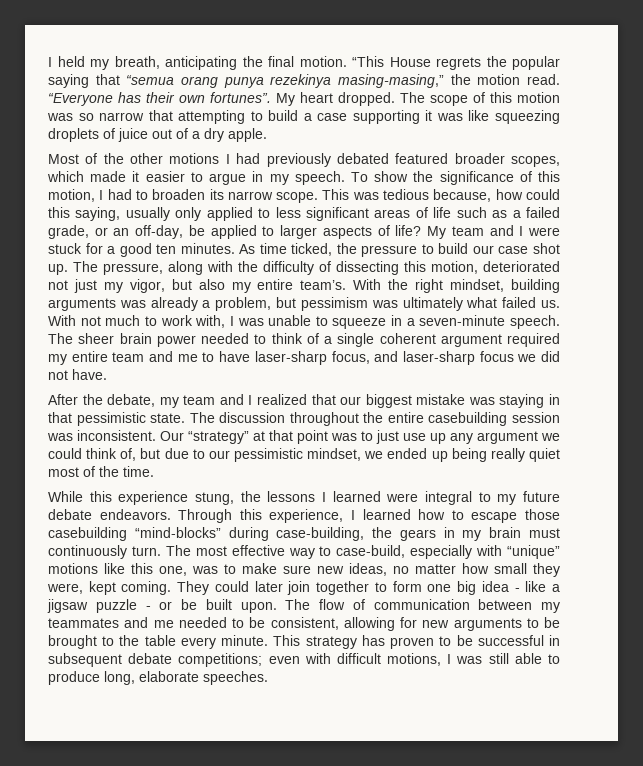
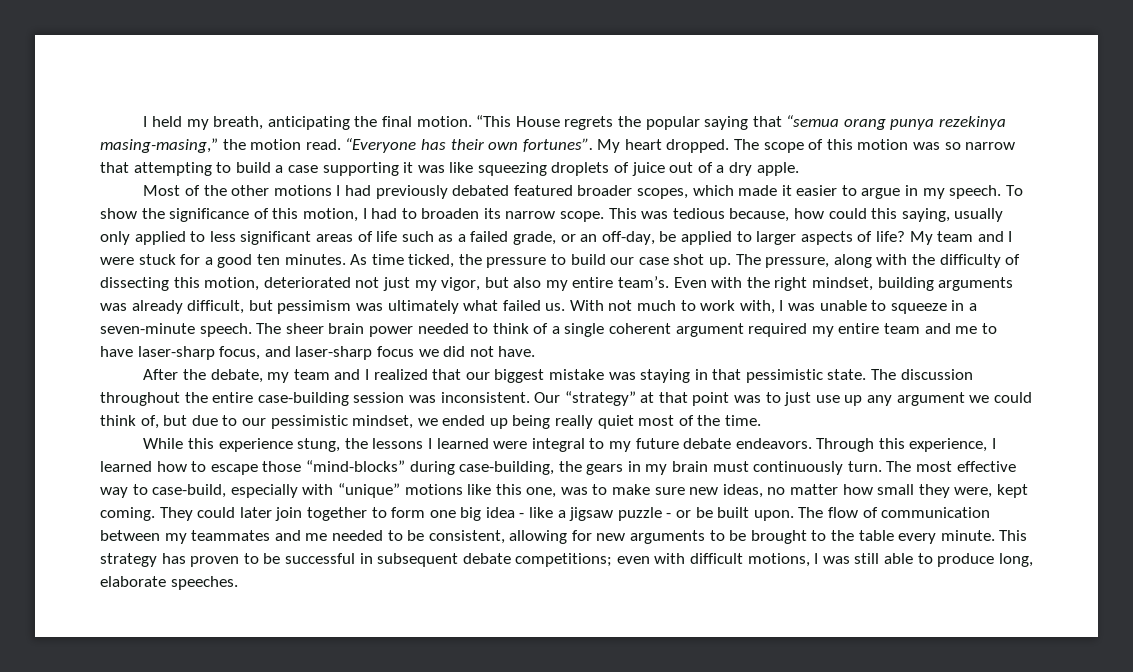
[353,279,382,290] With -> [673,277,743,288] Even with
[202,297,272,311] a problem, -> [187,300,245,314] difficult,
[428,412,508,426] casebuilding -> [257,392,349,406] case-building
[48,527,127,541] casebuilding -> (302, 466) none

